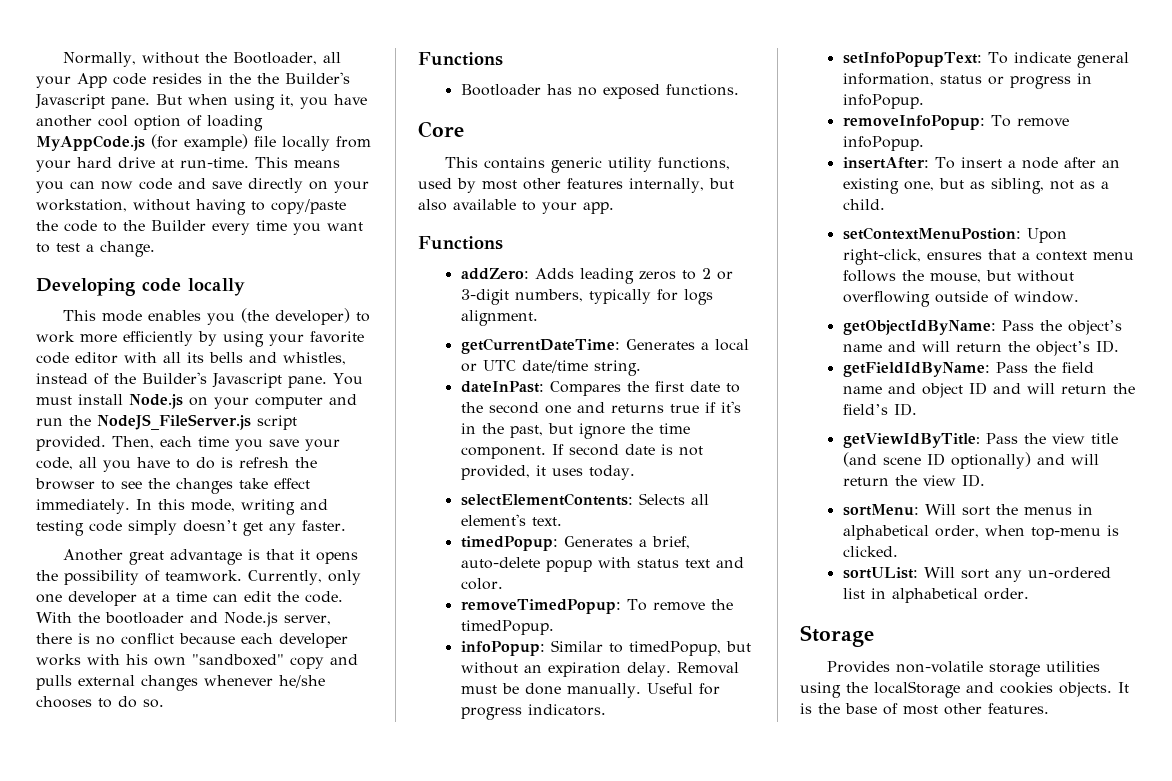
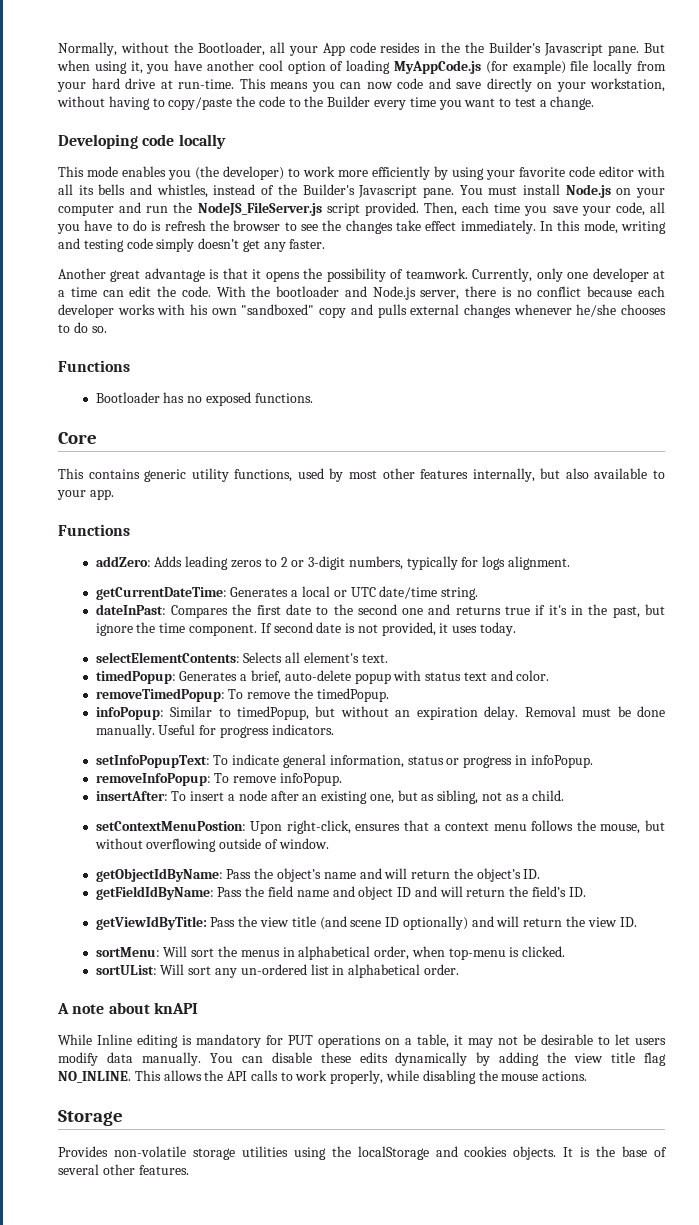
(1029, 594) none -> [57,1002,198,1014] [58,1034,666,1048] [58,1052,666,1066] [58,1070,588,1084] // A note about knAPI // While Inline editing is mandatory for PUT operations on a table, it may not be desirable to let users modify data manually. You can disable these edits dynamically by adding the view title flag NO_INLINE. This allows the API calls to work properly, while disabling the mouse actions.
[903,705,938,715] most -> [58,1164,99,1175] several

